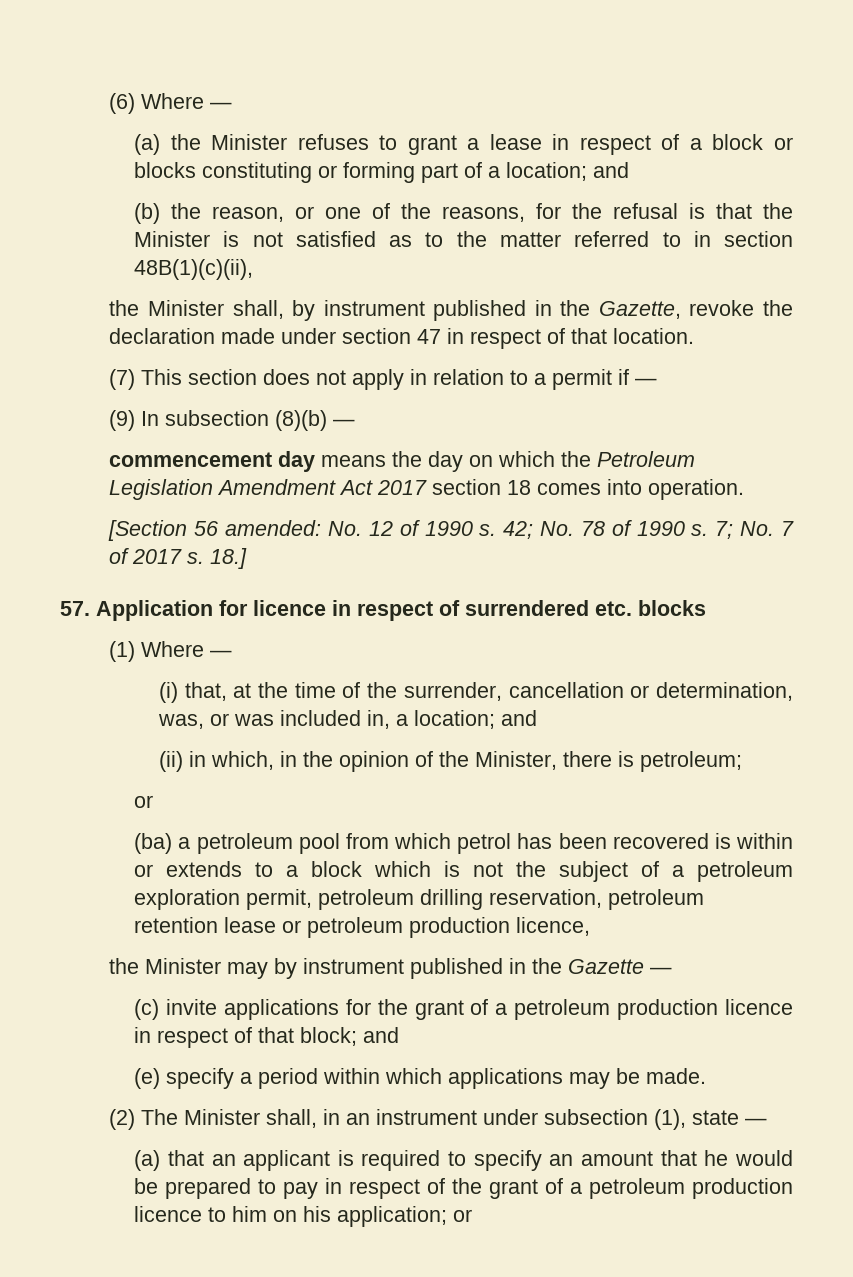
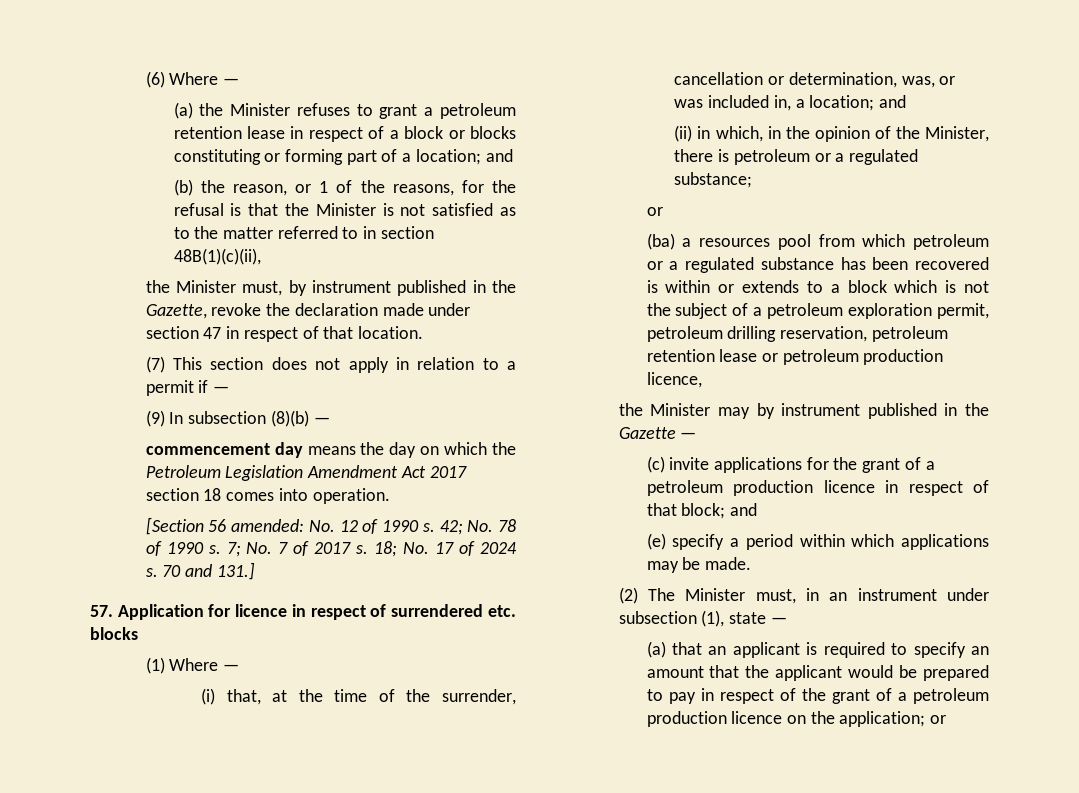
(480, 144) none -> [440,103,516,119] [173,126,242,139] petroleum retention
[325,207,362,219] one -> [319,181,329,193] 1
[232,300,284,319] shall, -> [242,281,283,296] must,
[210,548,248,569] 18.] -> [374,541,517,557] [145,562,255,580] 18; No. 17 of 2024 s. 70 and 131.]
[639,751,742,772] petroleum; -> [733,149,919,165] [674,172,753,188] petroleum or a regulated substance;
[196,833,293,854] petroleum -> [699,238,771,247] resources
[457,833,512,854] petrol -> [913,234,989,250] [646,257,834,273] petroleum or a regulated substance
[266,1109,318,1128] shall, -> [755,589,796,604] must,
[704,1150,729,1166] he -> [745,665,843,681] the applicant
[208,1206,332,1222] to him on his -> [786,711,835,724] on the

